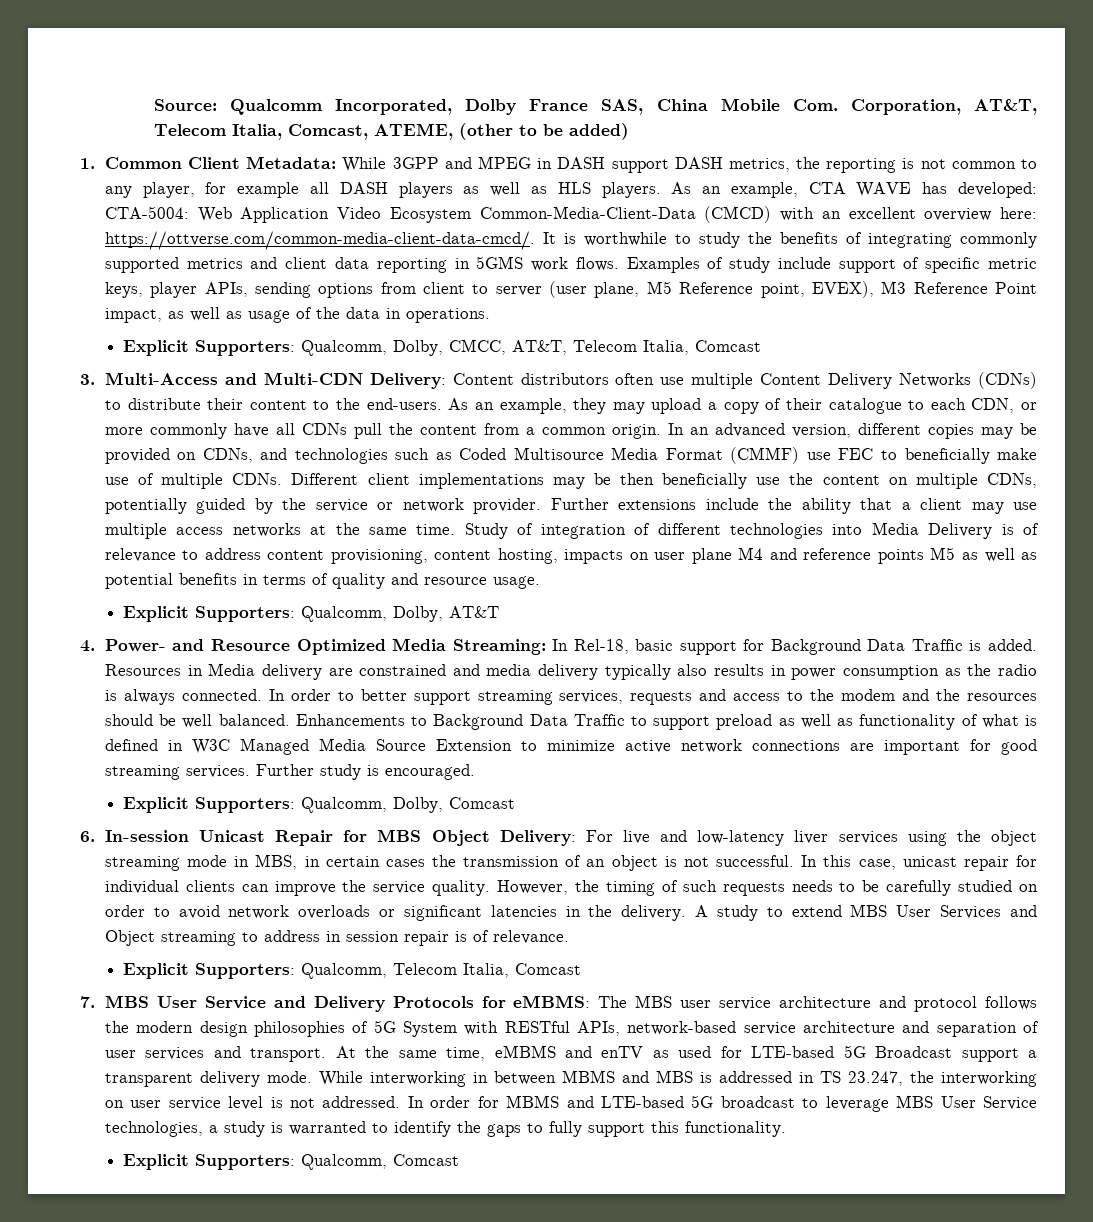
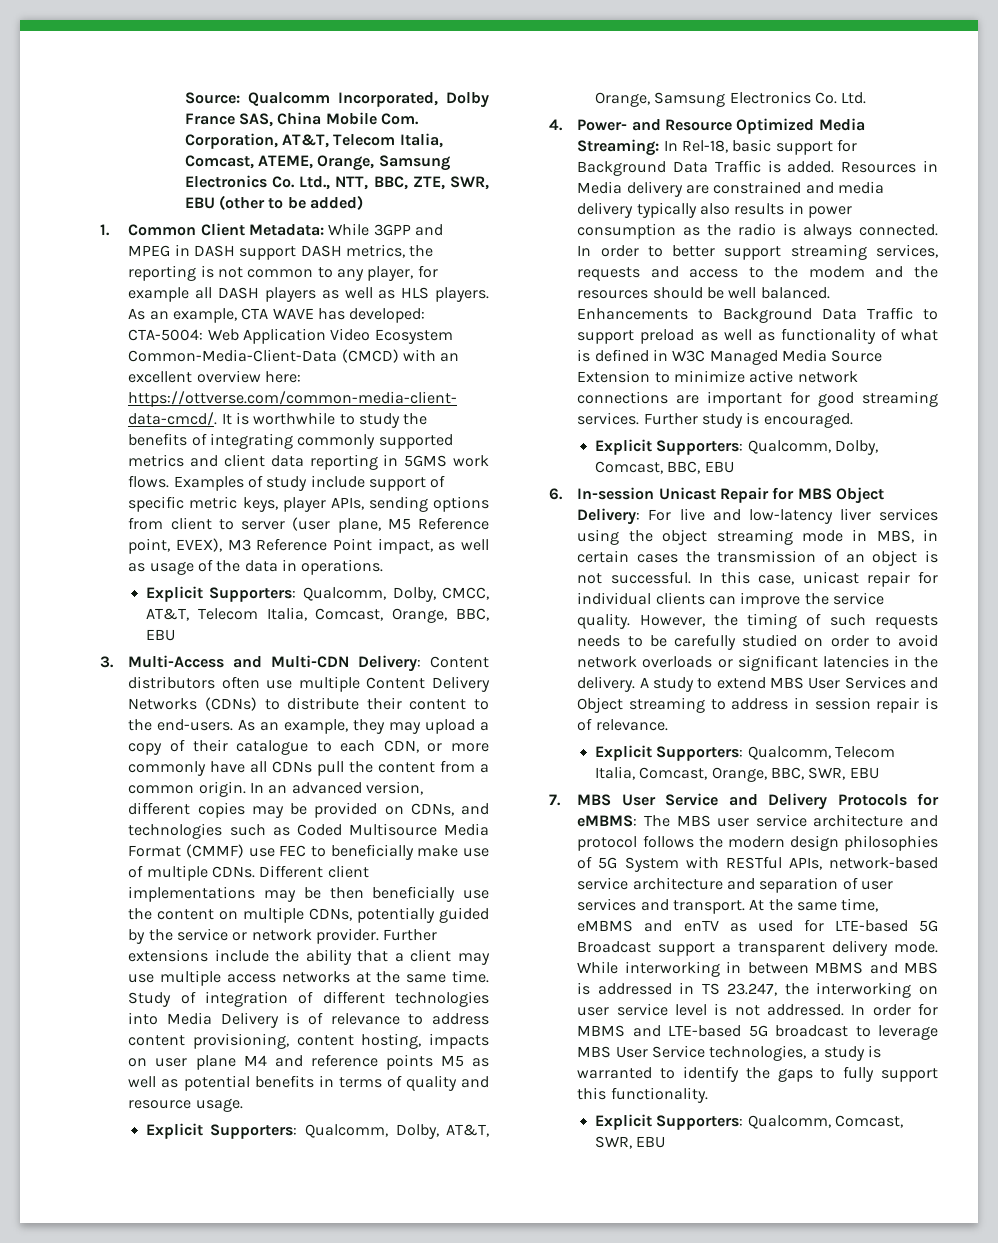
(453, 131) none -> [317,155,450,171] [184,175,489,190] [184,197,215,209] Orange, Samsung Electronics Co. Ltd., NTT, BBC, ZTE, SWR, EBU
[695,340,762,352] Comcast -> [315,608,490,623] [145,629,175,641] Comcast, Orange, BBC, EBU
[449,606,500,618] AT&T -> [446,1124,490,1137] [594,91,867,107] AT&T, Orange, Samsung Electronics Co. Ltd.
[449,797,516,809] Comcast -> [594,461,734,474] Comcast, BBC, EBU
[515,963,582,975] Comcast -> [639,767,879,782] Comcast, Orange, BBC, SWR, EBU
[393,1154,460,1166] Comcast -> [834,1115,903,1128] [594,1136,666,1149] Comcast, SWR, EBU

